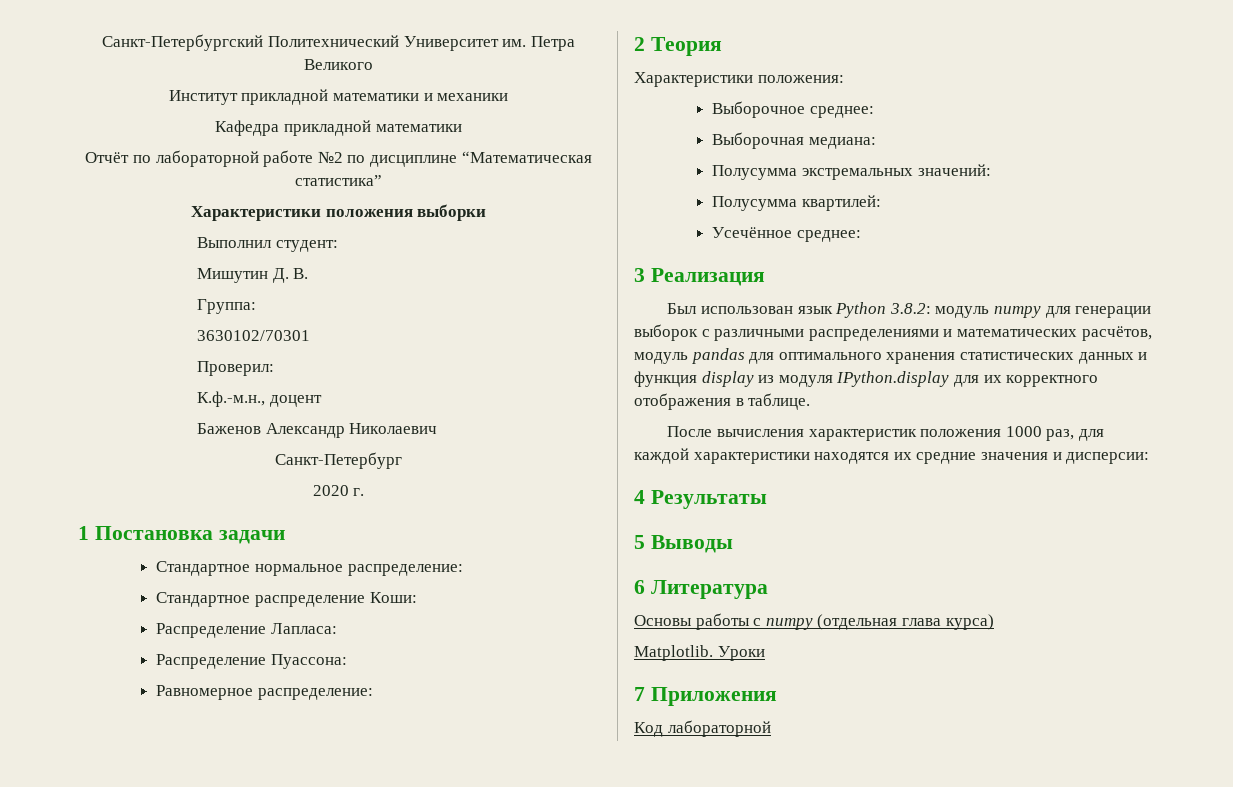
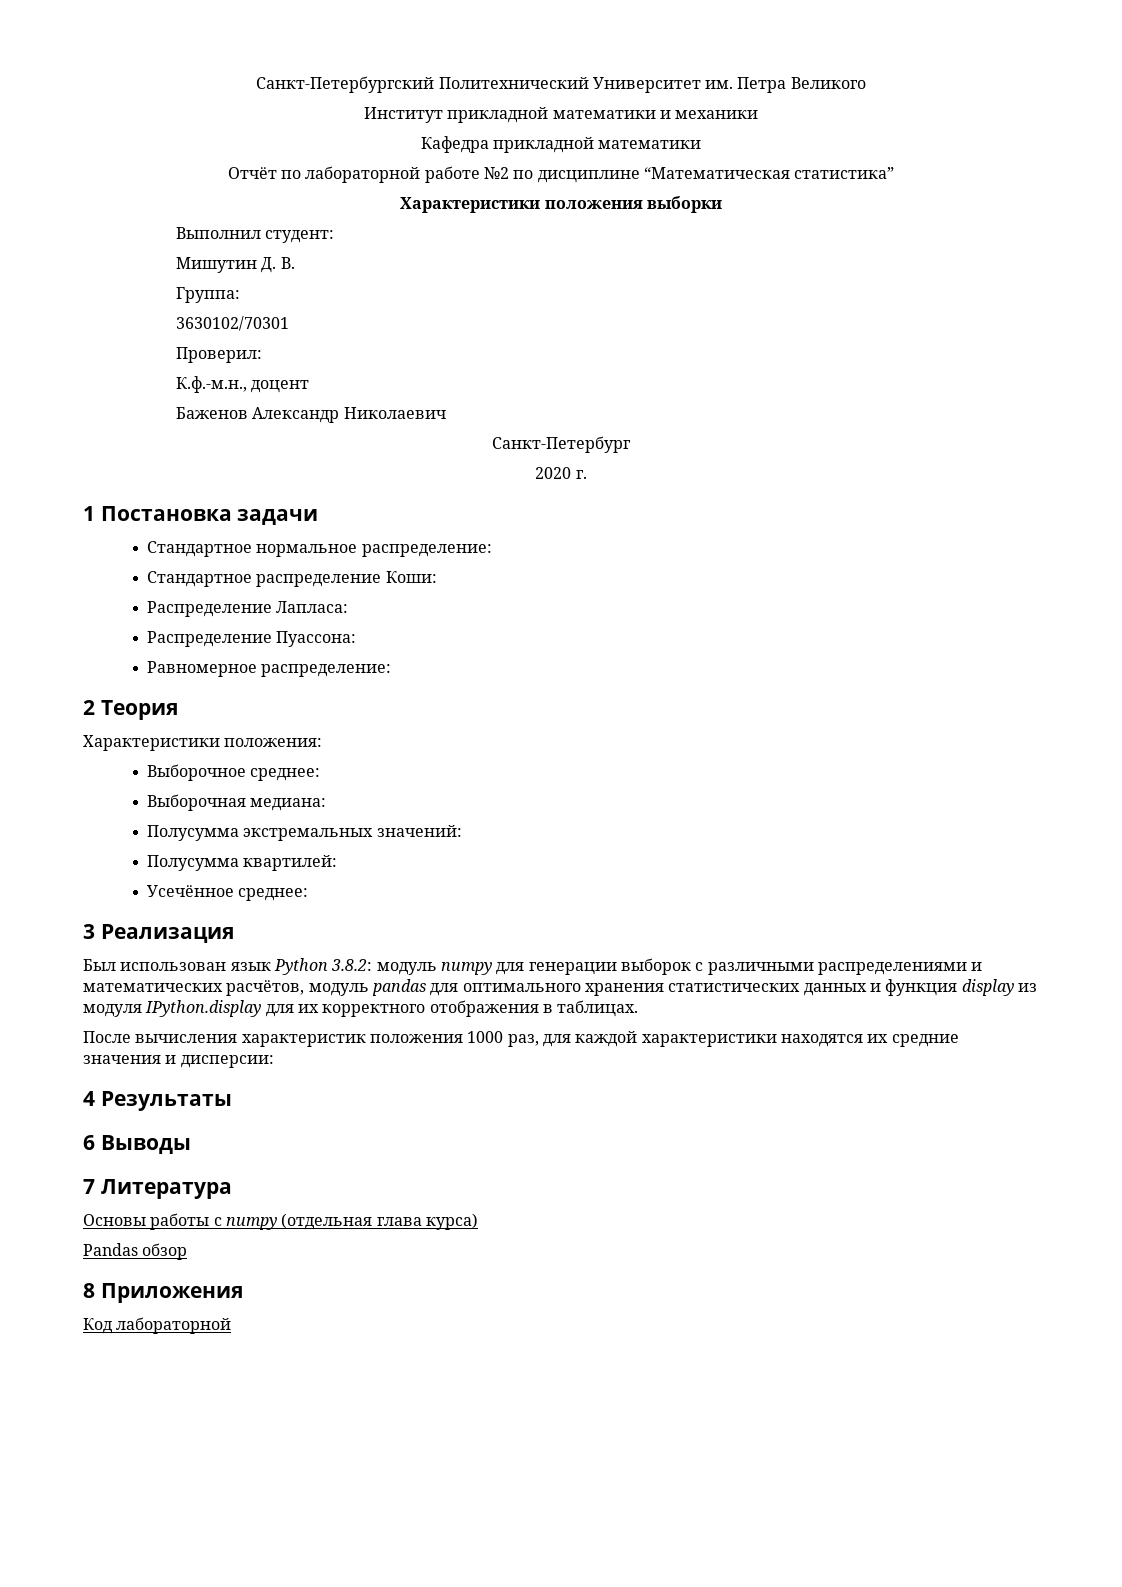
[748,393,811,410] таблице. -> [557,1000,639,1017] таблицах.
[634,535,645,549] 5 -> [83,1135,95,1150] 6
[634,580,645,594] 6 -> [83,1179,95,1194] 7
[634,645,765,661] [634,687,645,701] Matplotlib. Уроки // 7 -> [83,1243,188,1260] [83,1283,95,1298] Pandas обзор // 8

